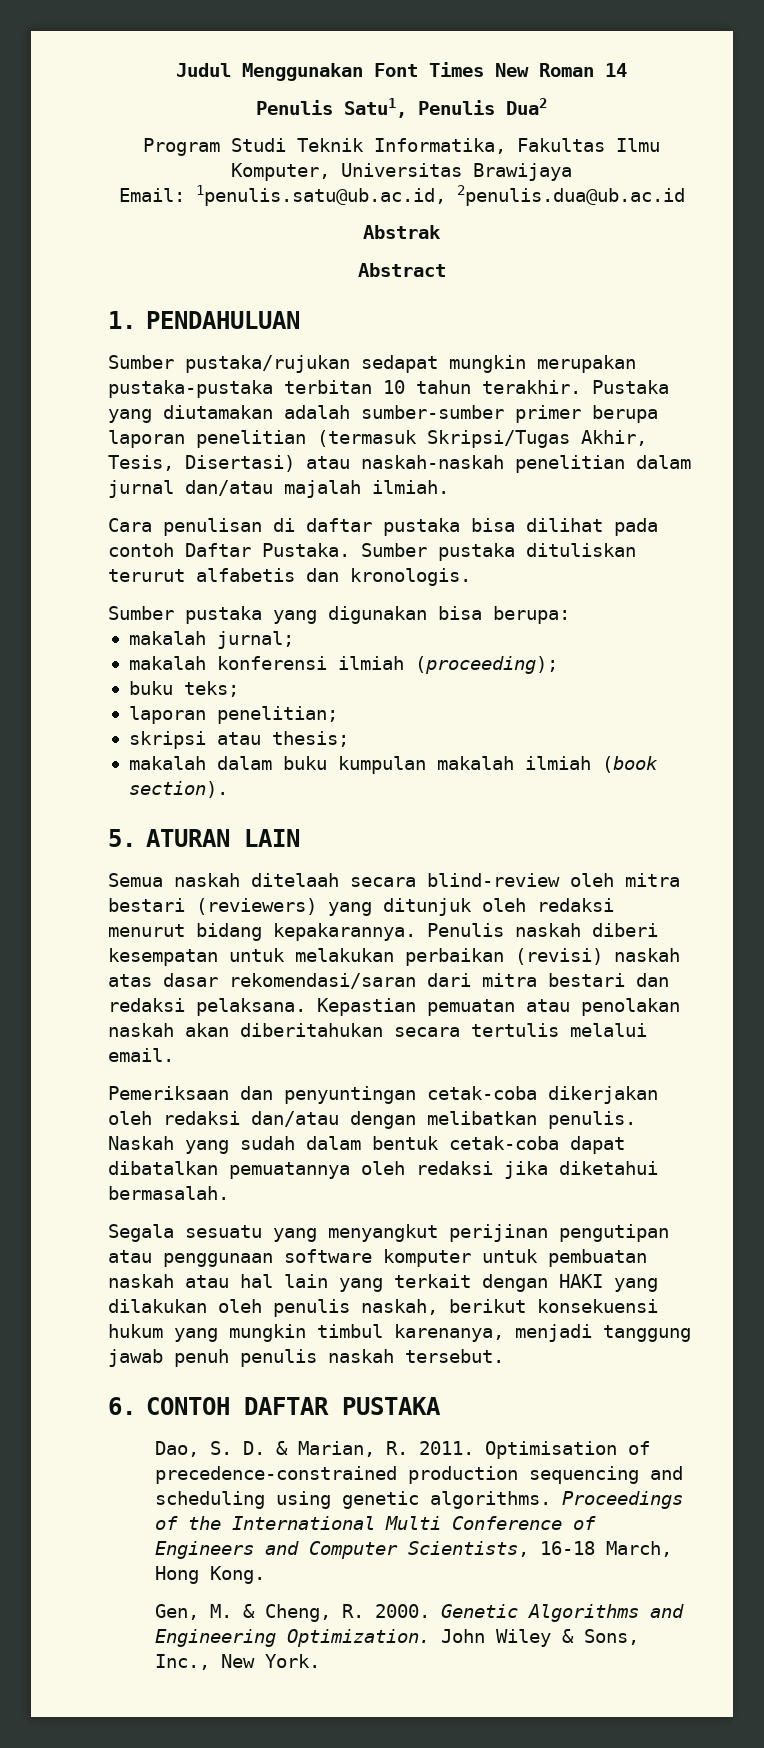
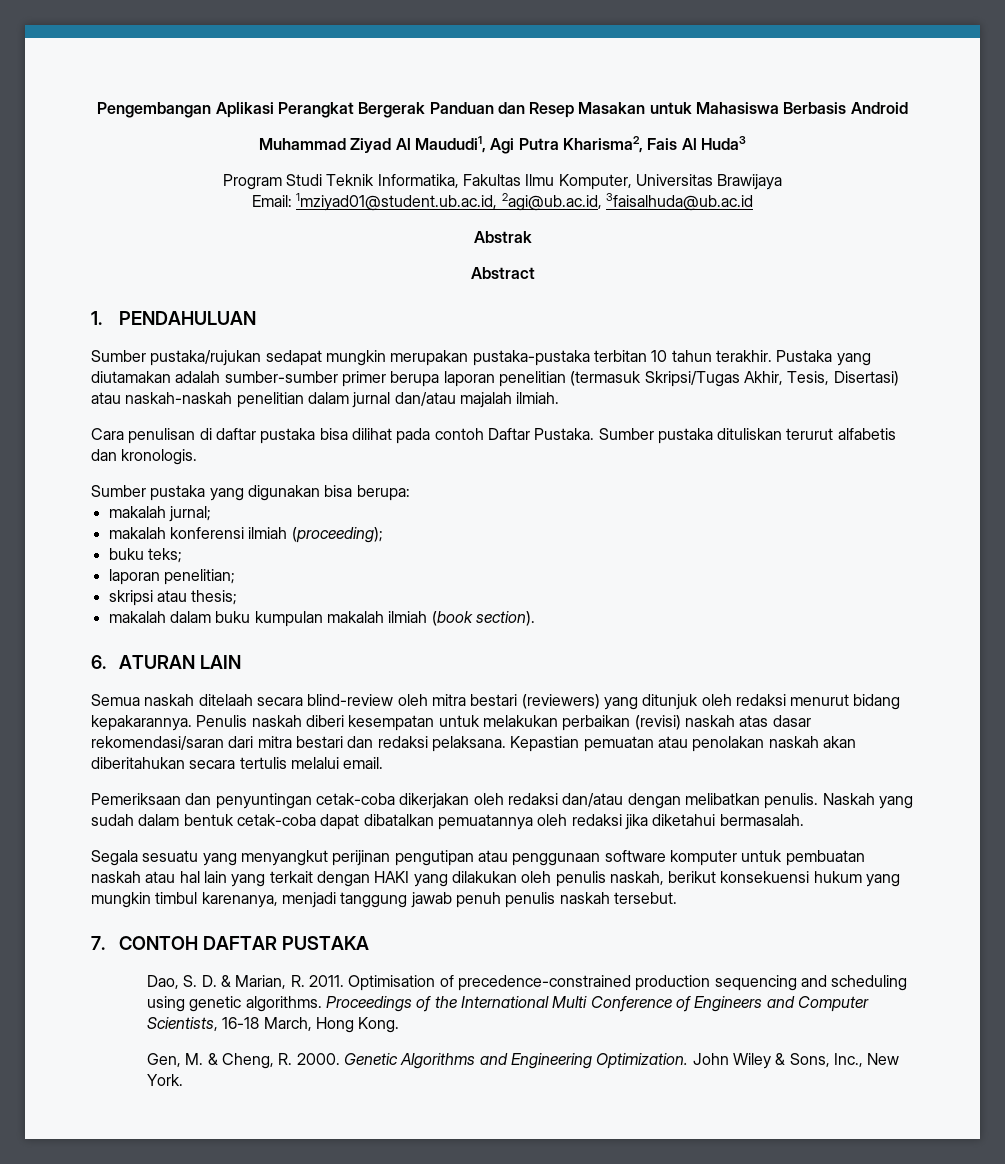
[176,62,627,81] [256,98,547,118] Judul Menggunakan Font Times New Roman 14 // Penulis Satu1, Penulis Dua2 -> [97,102,908,118] [259,136,746,154] Pengembangan Aplikasi Perangkat Bergerak Panduan dan Resep Masakan untuk Mahasiswa Berbasis Android // Muhammad Ziyad Al Maududi1, Agi Putra Kharisma2, Fais Al Huda3
[195,185,685,206] 1penulis.satu@ub.ac.id, 2penulis.dua@ub.ac.id -> [296,193,753,211] 1mziyad01@student.ub.ac.id, 2agi@ub.ac.id, 3faisalhuda@ub.ac.id
[108,829,136,847] 5. -> [91,655,106,669] 6.
[108,1397,136,1415] 6. -> [91,936,105,950] 7.

